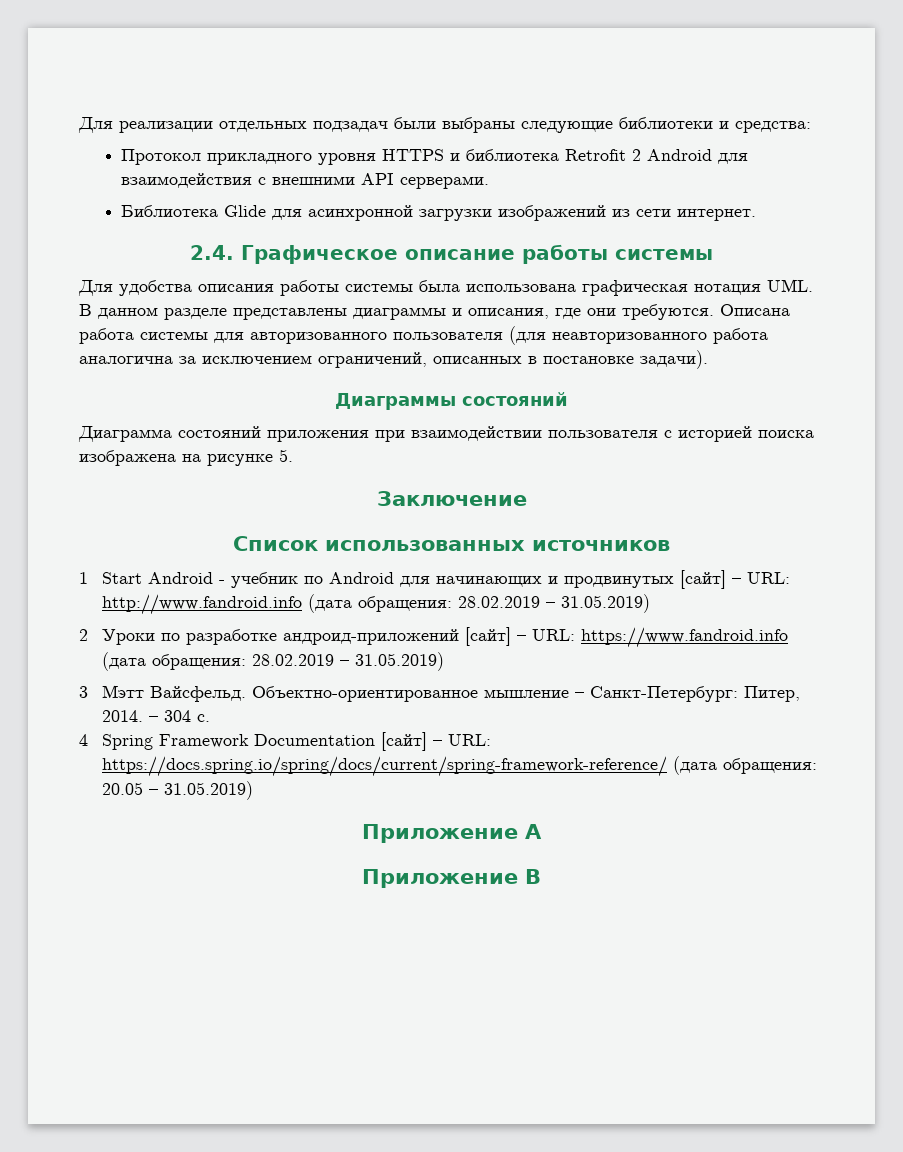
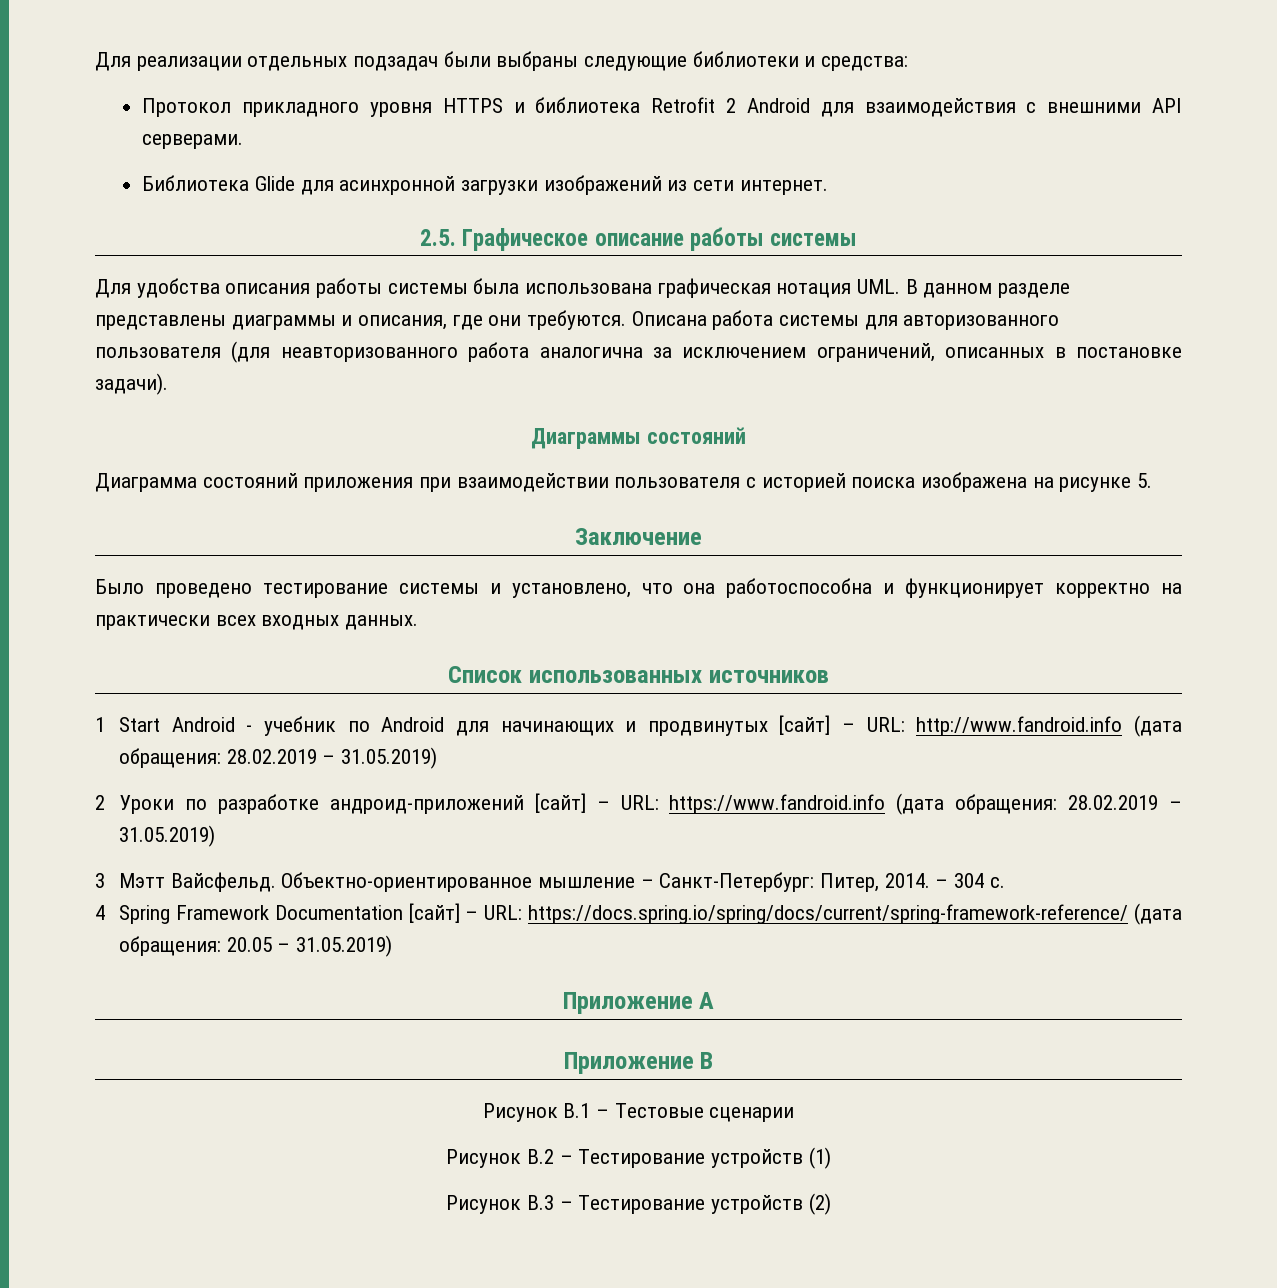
[190,245,234,260] 2.4. -> [420,229,457,246] 2.5.
(527, 498) none -> [95,578,1182,598] [95,615,419,630] // Было проведено тестирование системы и установлено, что она работоспособна и функционирует корректно на практически всех входных данных.
(541, 876) none -> [482,1103,795,1122] [446,1147,831,1169] [446,1193,831,1215] // Рисунок B.1 – Тестовые сценарии // Рисунок B.2 – Тестирование устройств (1) // Рисунок B.3 – Тестирование устройств (2)

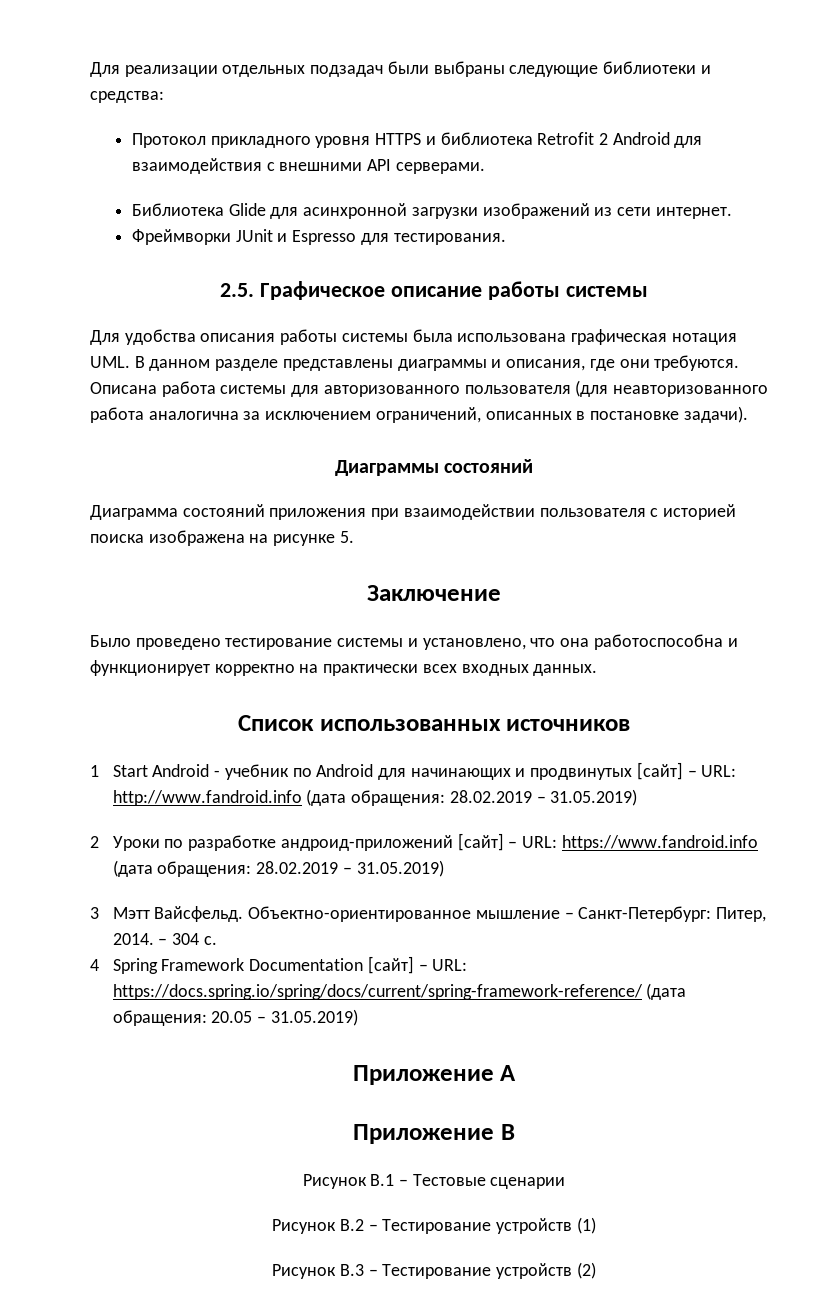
(828, 187) none -> [131,229,506,245] // Фреймворки JUnit и Espresso для тестирования.

